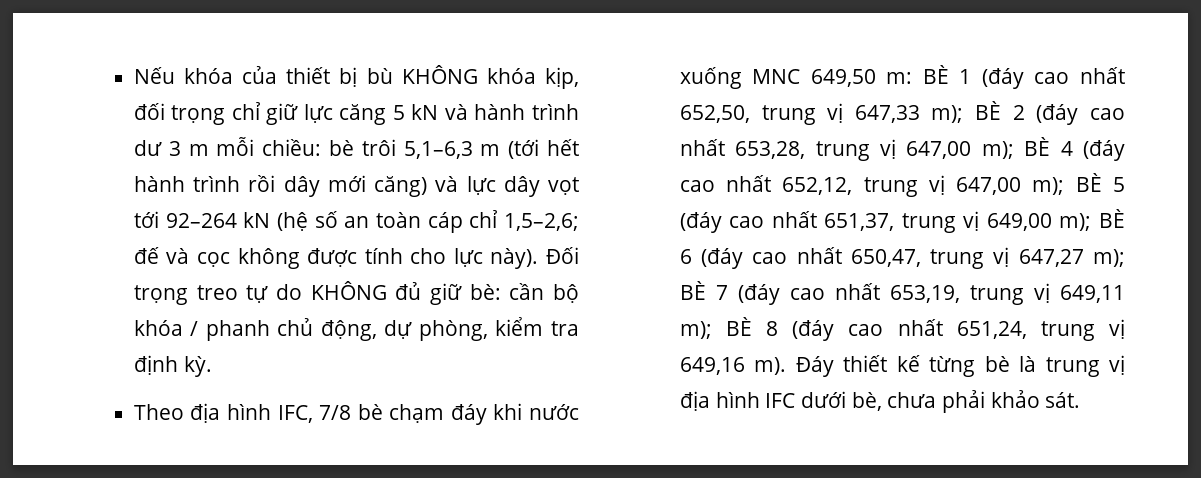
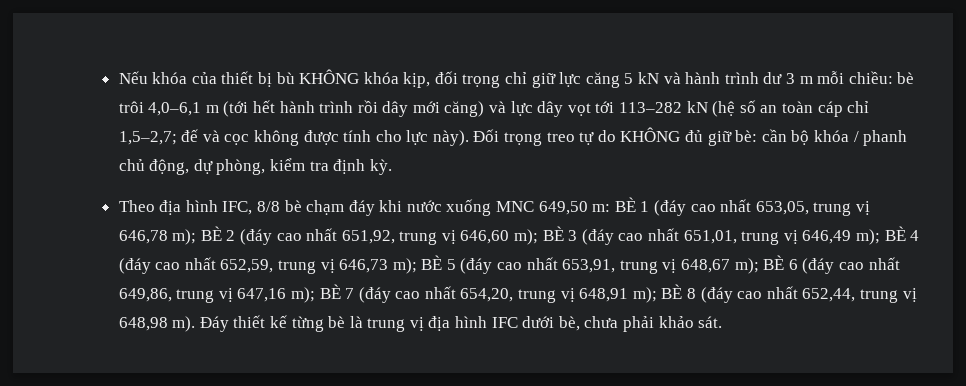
[403,141,473,159] 5,1–6,3 -> [148,102,202,116] 4,0–6,1
[165,213,237,228] 92–264 -> [619,102,683,113] 113–282
[503,213,579,231] 1,5–2,6; -> [118,131,177,145] 1,5–2,7;
[319,405,352,420] 7/8 -> [256,201,280,212] 8/8
[679,103,920,125] 652,50, trung vị 647,33 -> [755,201,870,216] [118,230,168,244] 653,05, trung vị 646,78
[735,139,972,161] 653,28, trung vị 647,00 -> [341,226,852,245] 651,92, trung vị 646,60 m); BÈ 3 (đáy cao nhất 651,01, trung vị 646,49
[782,175,1022,197] 652,12, trung vị 647,00 -> [220,259,389,274] 652,59, trung vị 646,73
[824,211,1052,233] 651,37, trung vị 649,00 -> [562,259,731,274] 653,91, trung vị 648,67
[850,247,1084,269] 650,47, trung vị 647,27 -> [118,288,287,303] 649,86, trung vị 647,16
[889,283,1125,305] 653,19, trung vị 649,11 -> [460,288,629,303] 654,20, trung vị 648,91
[956,319,1125,341] [679,357,745,375] 651,24, trung vị 649,16 -> [802,288,917,303] [118,317,168,331] 652,44, trung vị 648,98

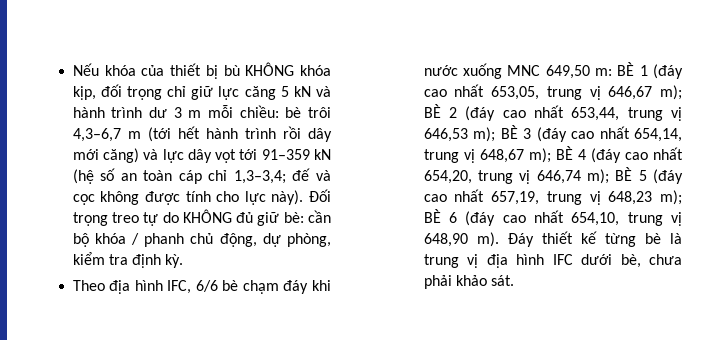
[148,102,202,116] 4,0–6,1 -> [72,128,121,142] 4,3–6,7
[619,102,683,113] 113–282 -> [261,149,310,160] 91–359
[118,131,177,145] 1,5–2,7; -> [233,170,286,184] 1,3–3,4;
[256,201,280,212] 8/8 -> [195,280,218,292] 6/6
[118,230,168,244] 646,78 -> [608,86,653,100] 646,67
[341,230,510,245] 651,92, trung vị 646,60 -> [571,107,682,121] [423,128,468,142] 653,44, trung vị 646,53
[683,230,852,245] 651,01, trung vị 646,49 -> [634,128,682,142] [423,149,524,163] 654,14, trung vị 648,67
[220,259,389,274] 652,59, trung vị 646,73 -> [423,170,581,184] 654,20, trung vị 646,74
[562,259,731,274] 653,91, trung vị 648,67 -> [491,191,653,205] 657,19, trung vị 648,23
[118,284,917,303] [118,317,168,331] 649,86, trung vị 647,16 m); BÈ 7 (đáy cao nhất 654,20, trung vị 648,91 m); BÈ 8 (đáy cao nhất 652,44, trung vị 648,98 -> [571,212,682,226] [423,233,468,247] 654,10, trung vị 648,90

